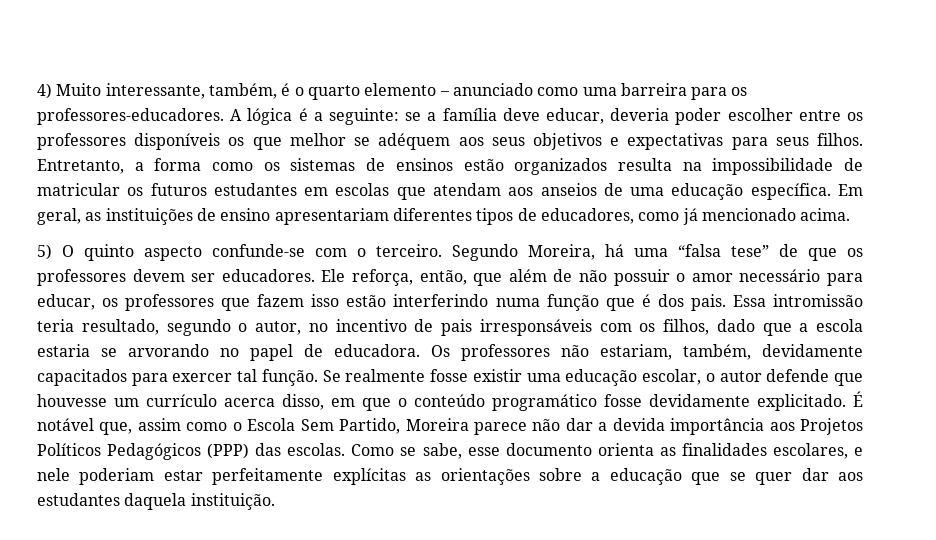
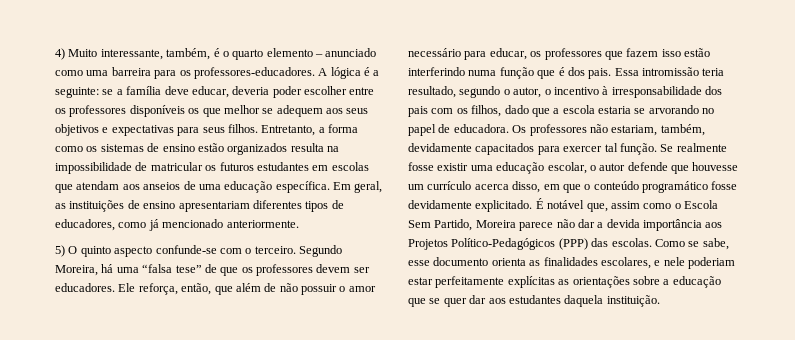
[378,133,451,150] adéquem -> [276,105,323,117] adequem
[395,158,453,171] ensinos -> [162,144,195,152] ensino
[800,208,851,221] acima. -> [226,220,299,228] anteriormente.
[308,319,592,336] no incentivo de pais irresponsáveis -> [544,86,722,98] [408,106,428,117] o incentivo à irresponsabilidade dos pais
[37,443,202,460] Políticos Pedagógicos -> [451,238,556,250] Político-Pedagógicos

